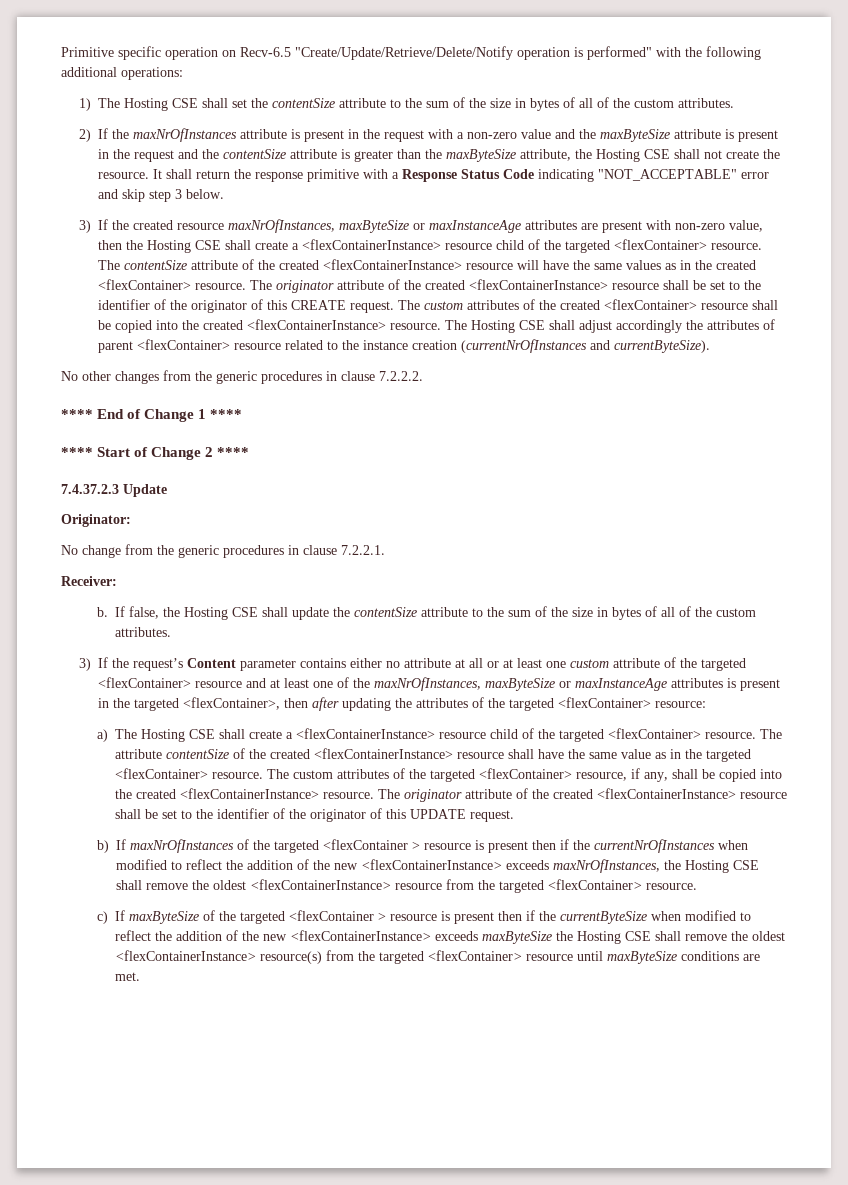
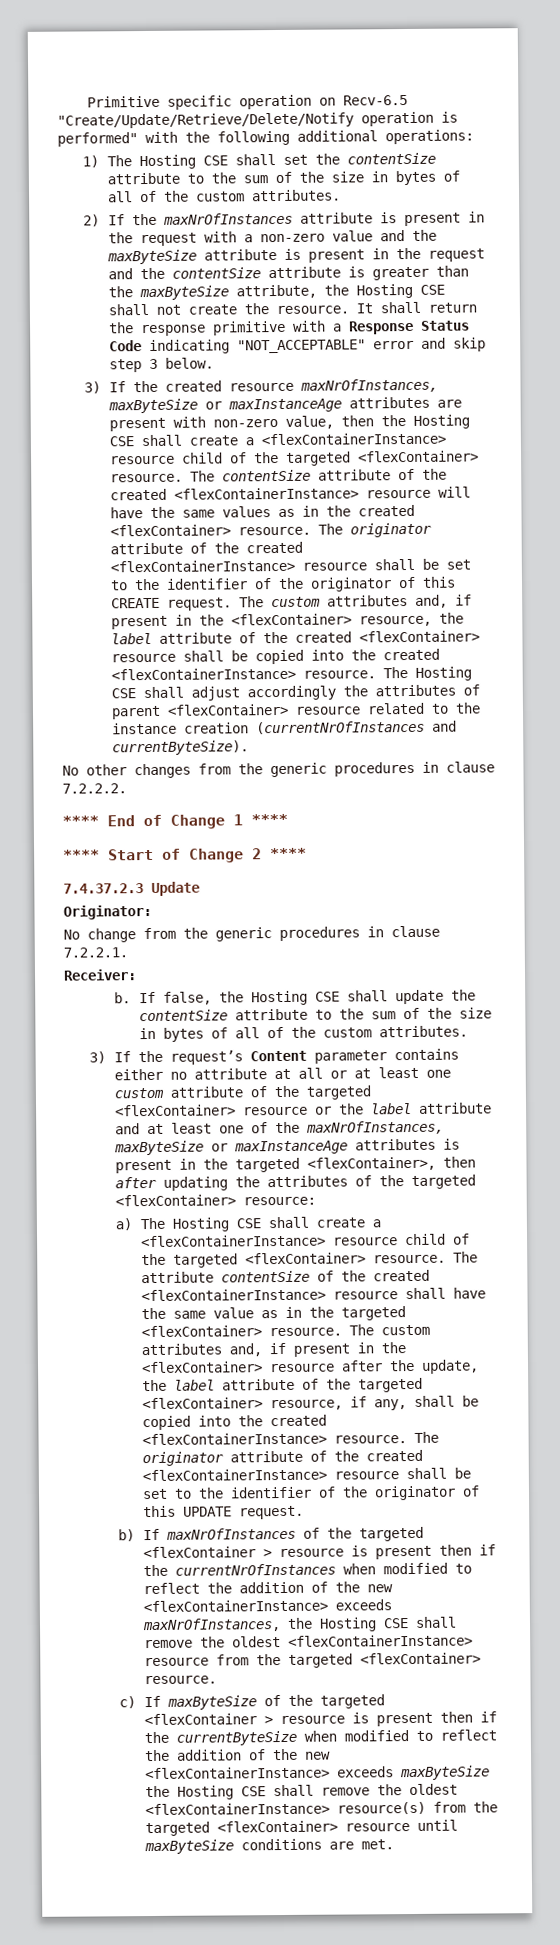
(519, 305) none -> [414,594,472,608] [110,612,464,630] [110,632,232,645] and, if present in the <flexContainer> resource, the label attribute
(242, 684) none -> [314,1102,492,1115] or the label attribute
(389, 774) none -> [228,1342,406,1357] [140,1359,479,1374] [141,1378,295,1392] and, if present in the <flexContainer> resource after the update, the label attribute

